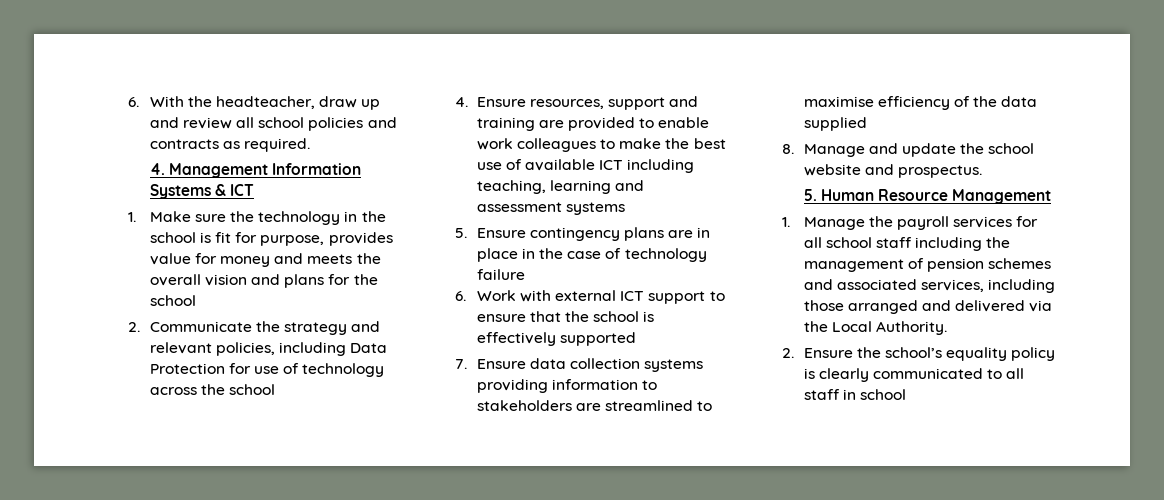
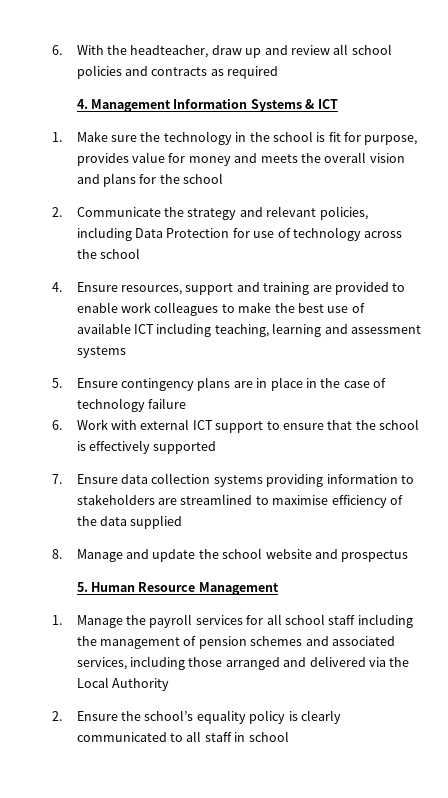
[244,138,311,152] required. -> [227,66,279,79] required
[898,165,983,178] prospectus. -> [341,550,409,562] prospectus
[876,321,948,335] Authority. -> [112,678,170,691] Authority

